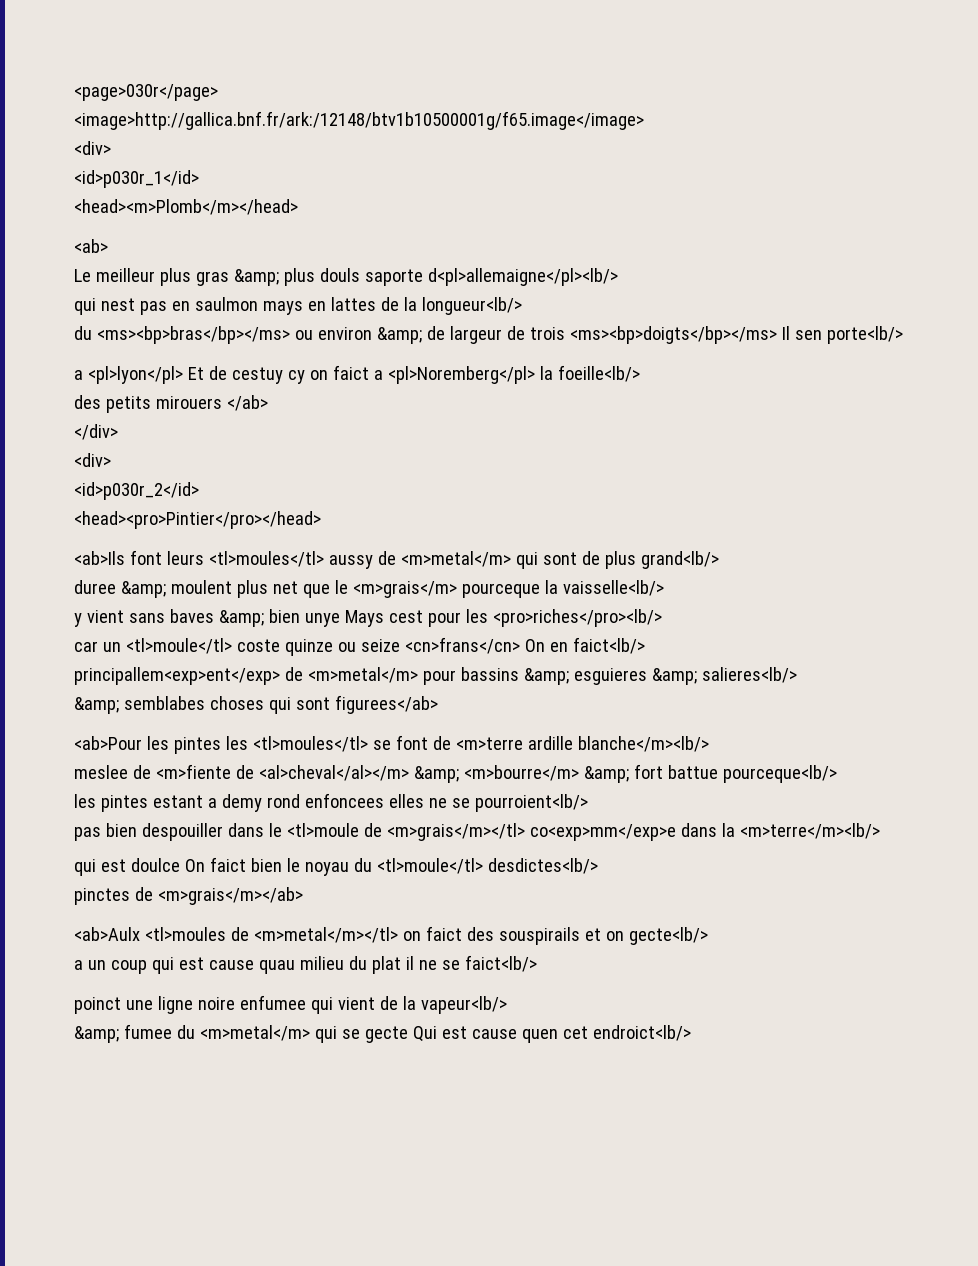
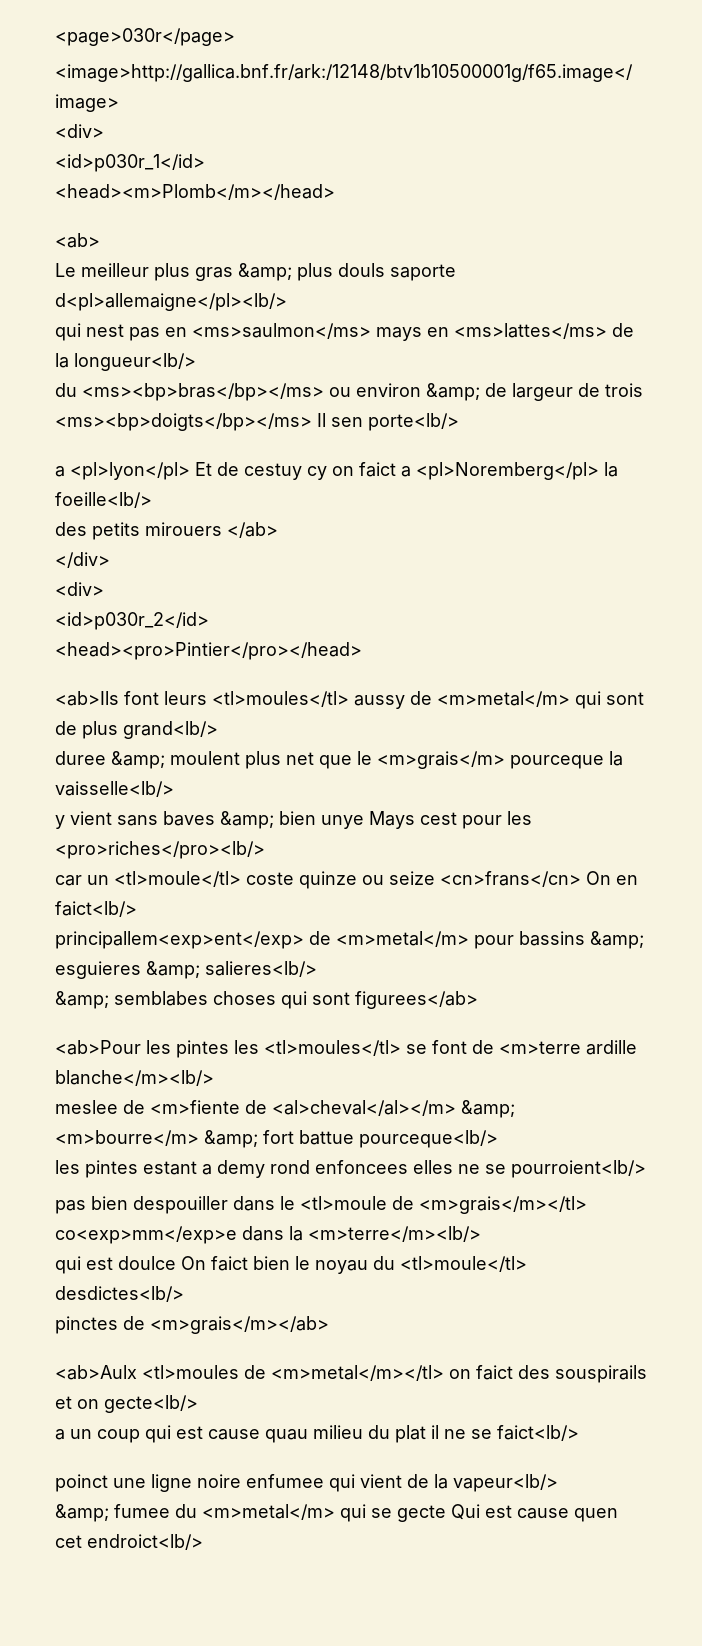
[194,297,258,311] saulmon -> [192,323,371,339] <ms>saulmon</ms>
[330,297,376,311] lattes -> [454,323,607,339] <ms>lattes</ms>

